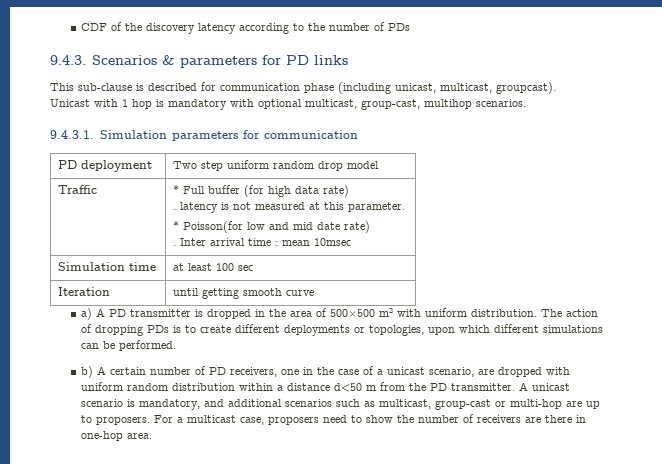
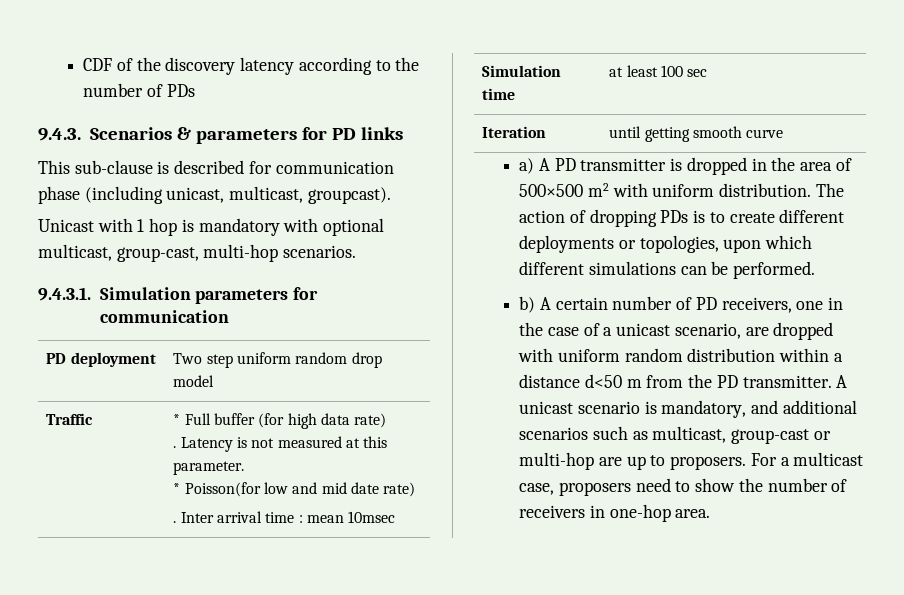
[424,99,472,109] multihop -> [203,244,279,262] multi-hop
[180,202,219,213] latency -> [180,437,233,452] Latency
[525,415,573,423] are there -> (586, 511) none

